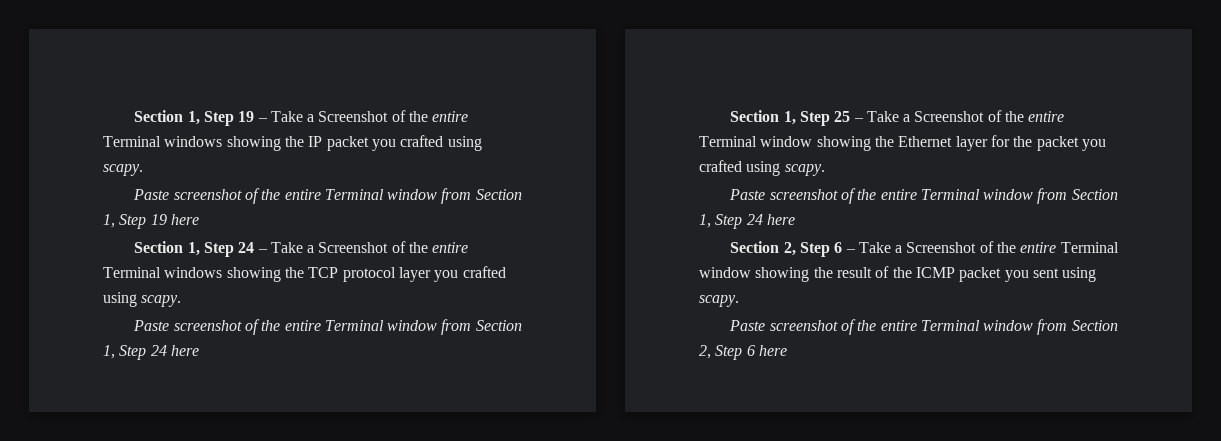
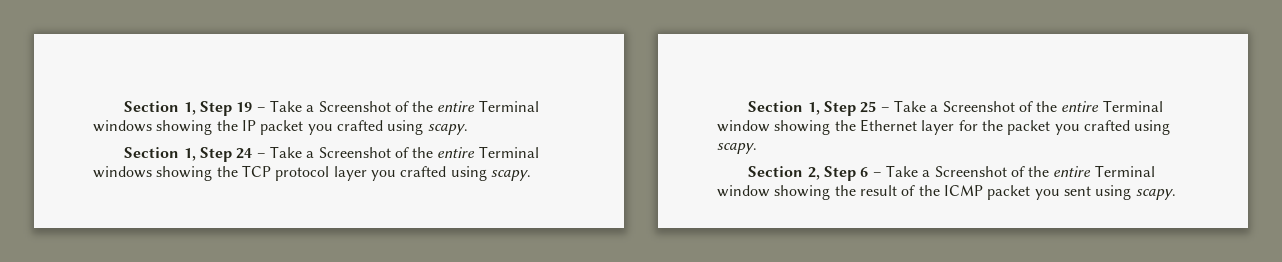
[133,188,522,204] [103,214,199,229] // Paste screenshot of the entire Terminal window from Section 1, Step 19 here -> (468, 129) none
[133,319,522,335] [103,345,199,360] // Paste screenshot of the entire Terminal window from Section 1, Step 24 here -> (531, 175) none
[729,188,1118,204] [699,214,795,229] // Paste screenshot of the entire Terminal window from Section 1, Step 24 here -> (757, 148) none
[729,319,1118,335] [699,345,787,360] // Paste screenshot of the entire Terminal window from Section 2, Step 6 here -> (1176, 194) none

